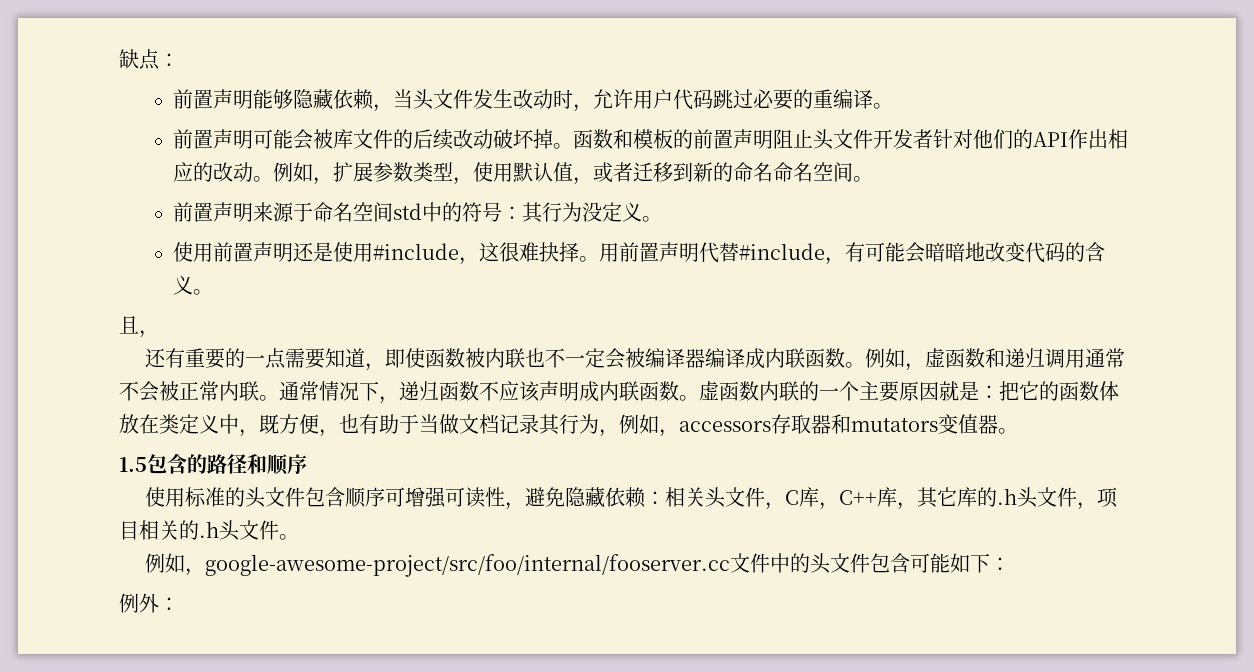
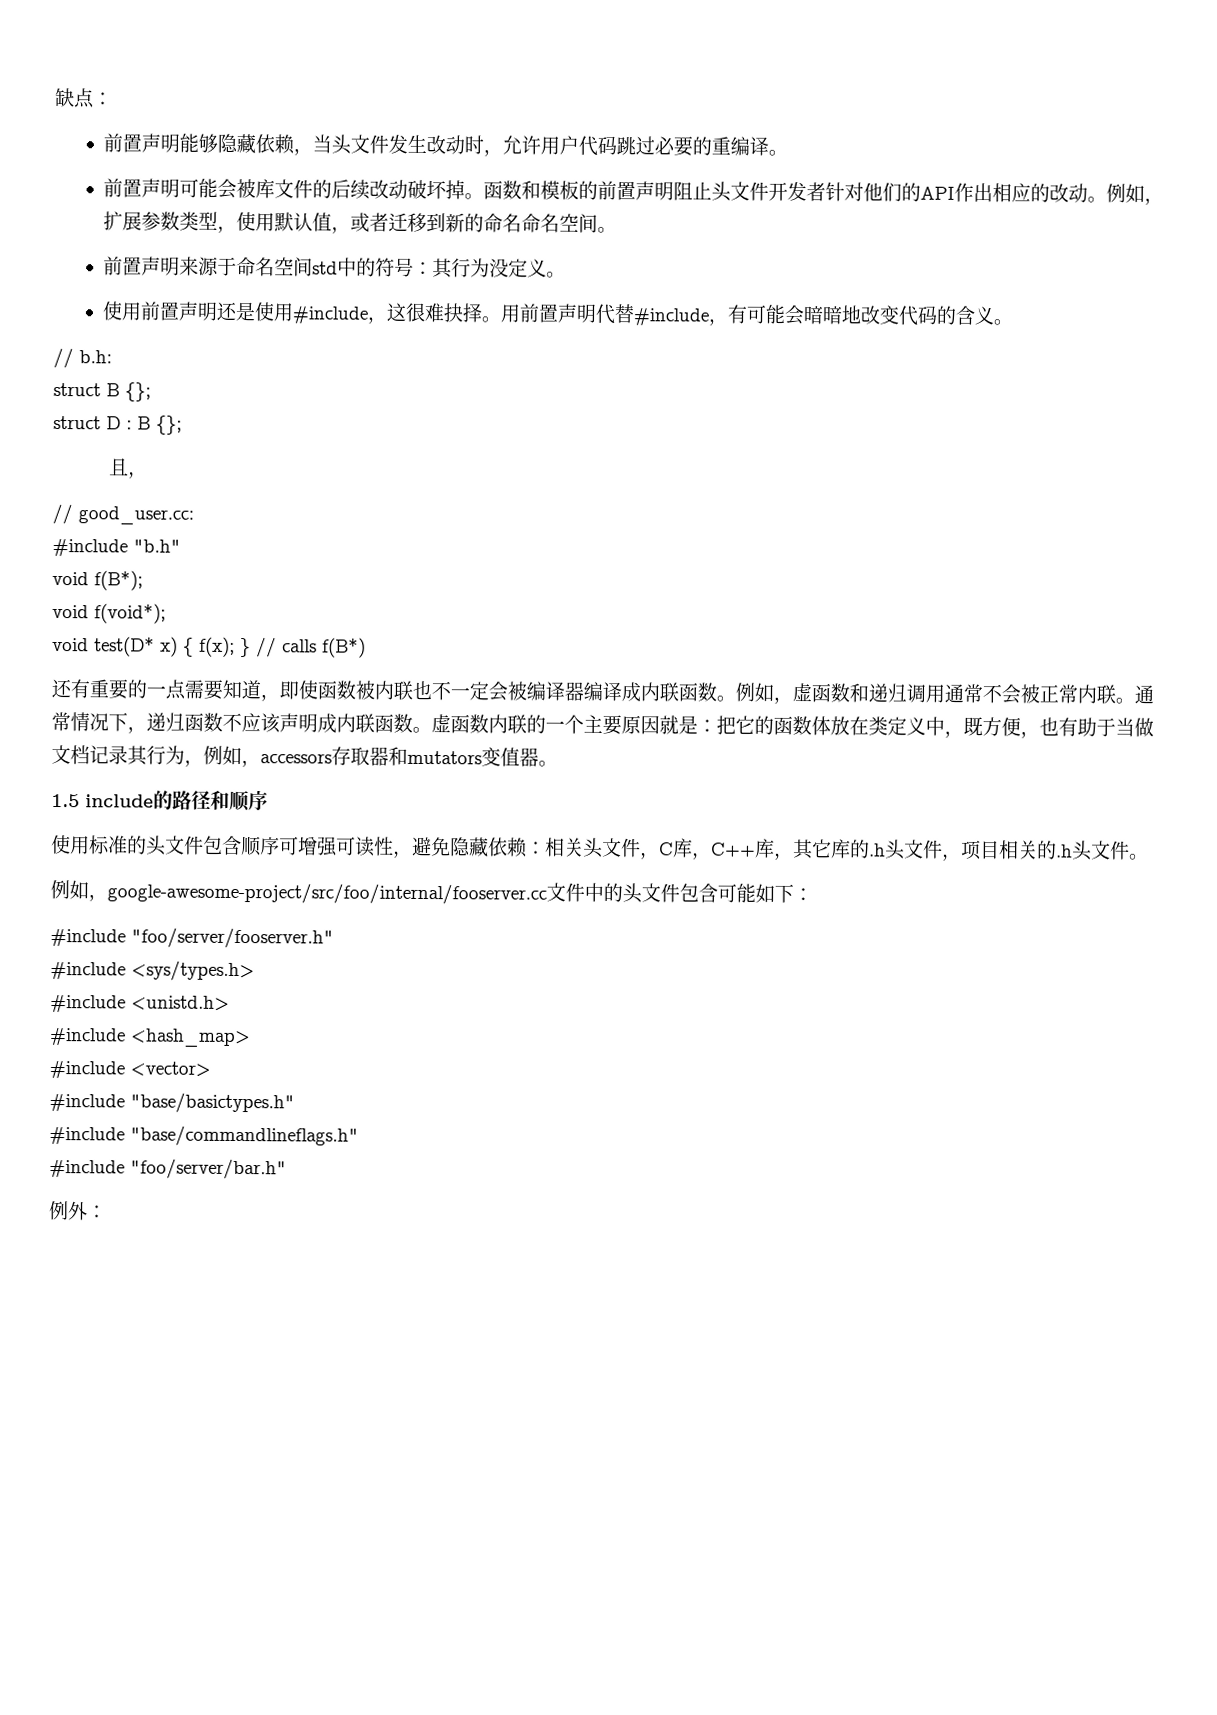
[119,316,159,338] 且， -> [53,347,112,369] [53,382,151,402] [53,415,182,435] [109,458,149,479] [52,503,194,525] [52,538,181,557] [52,570,143,591] [52,603,166,624] [52,636,366,658] // b.h: // struct B {}; // struct D : B {}; // 且， // // good_user.cc: // #include "b.h" // void f(B*); // void f(void*); // void test(D* x) { f(x); } // calls f(B*)
[147,453,187,474] 包含 -> [85,794,154,808] include
(1011, 564) none -> [50,927,334,949] [50,960,255,982] [50,994,230,1013] [49,1027,251,1048] [49,1060,211,1079] [49,1092,295,1114] [49,1125,359,1147] [49,1158,287,1180] // #include "foo/server/fooserver.h" // #include <sys/types.h> // #include <unistd.h> // #include <hash_map> // #include <vector> // #include "base/basictypes.h" // #include "base/commandlineflags.h" // #include "foo/server/bar.h"

